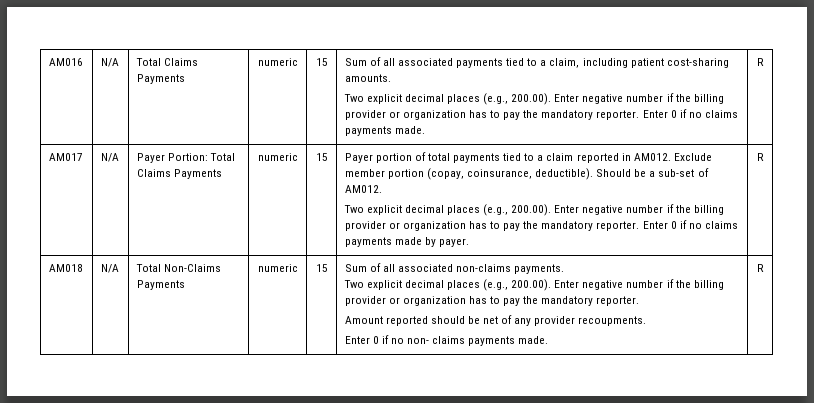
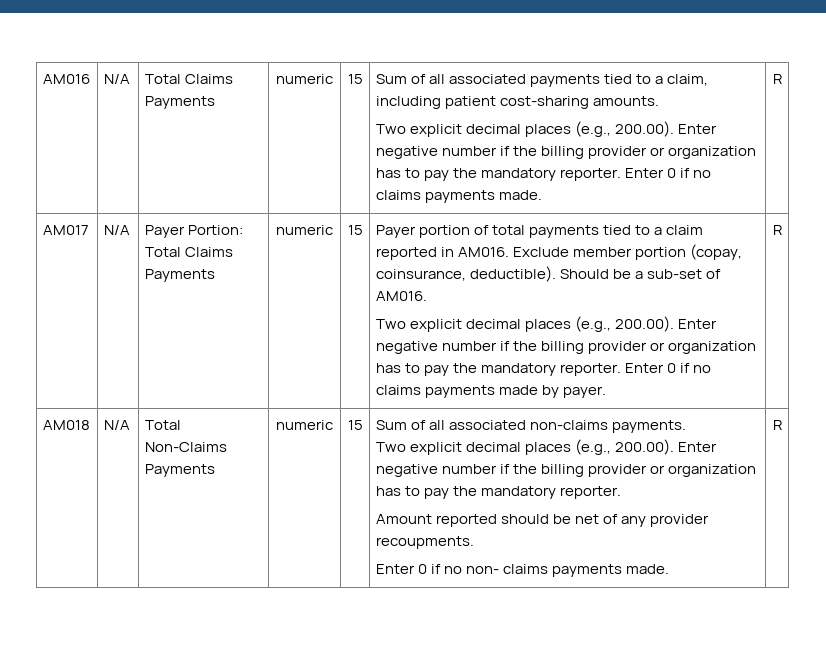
[633,153,671,161] AM012. -> [457,247,509,257] AM016.
[344,185,382,193] AM012. -> [375,291,427,301] AM016.

